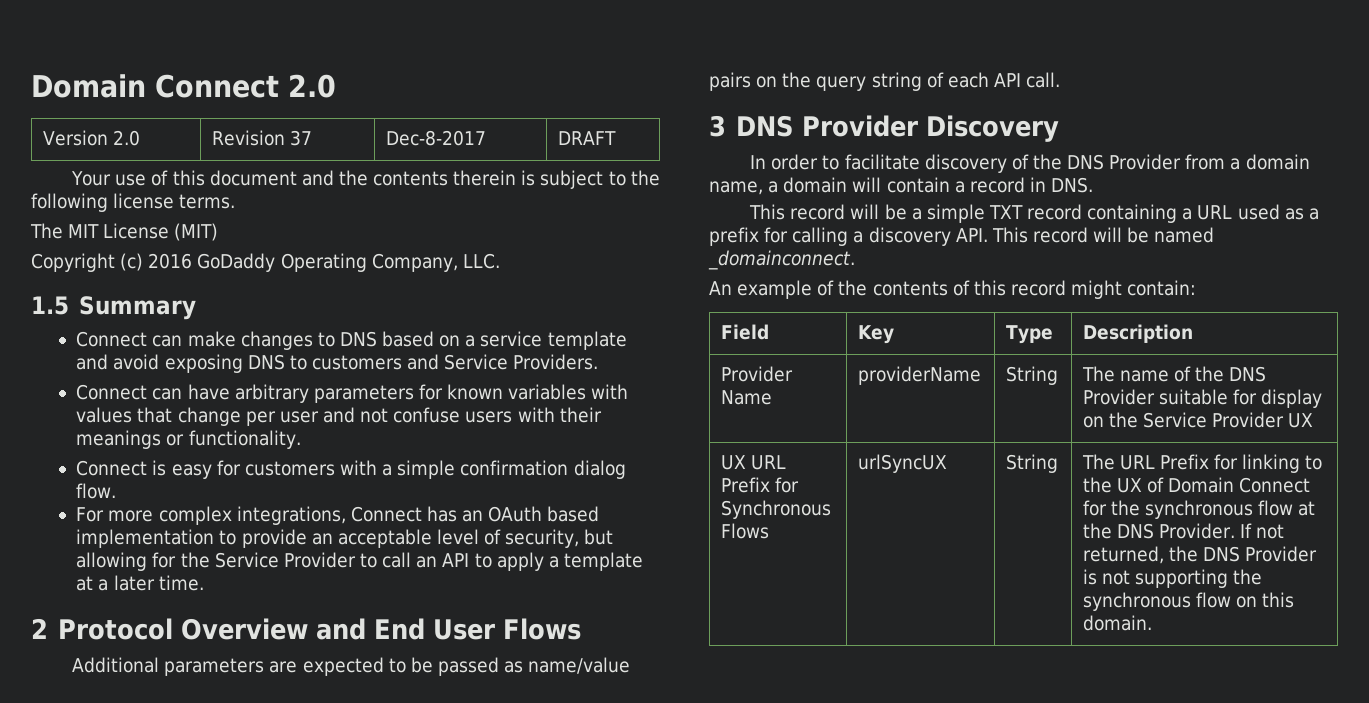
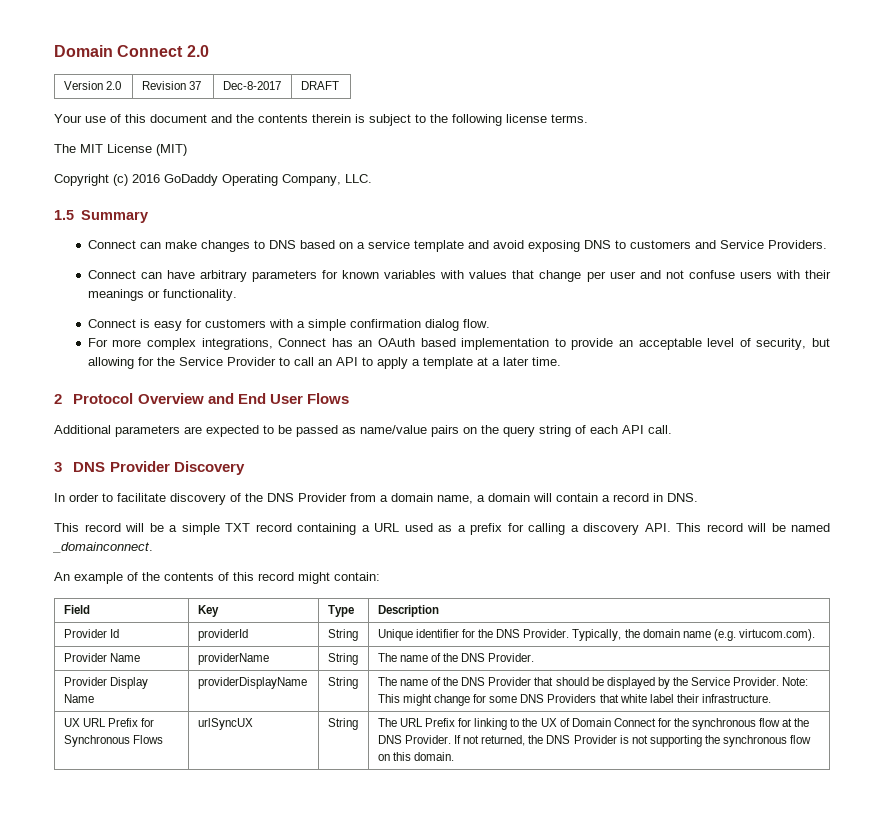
(1193, 333) none -> [63,629,119,638] [197,629,248,641] [327,629,358,641] [377,629,815,641] // Provider Id | providerId | String | Unique identifier for the DNS Provider. Typically, the domain name (e.g. virtucom.com).
[1082,389,1323,408] [1082,412,1314,428] Provider suitable for display on the Service Provider UX -> [488,653,535,662] [63,677,148,689] [63,694,94,703] [197,677,307,689] [327,677,358,689] [377,677,809,689] [377,694,771,706] Provider. // Provider Display Name | providerDisplayName | String | The name of the DNS Provider that should be displayed by the Service Provider. Note: This might change for some DNS Providers that white label their infrastructure.

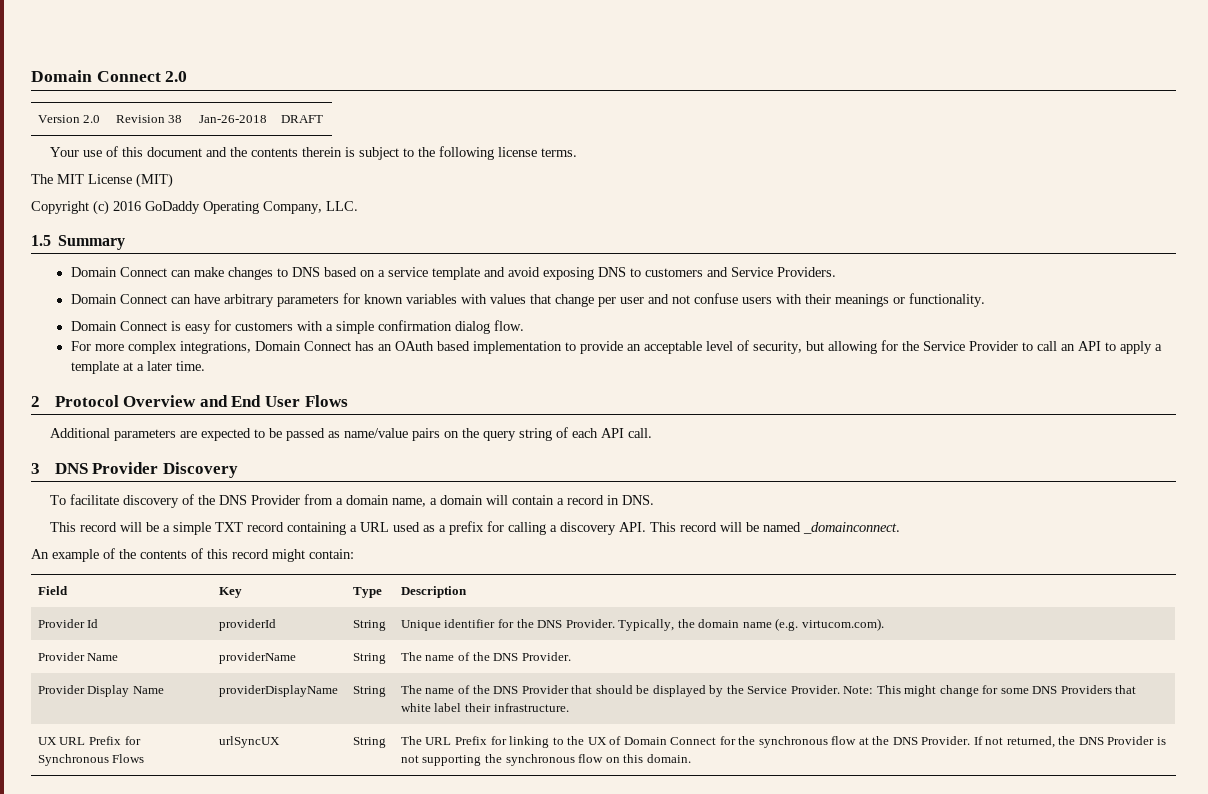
[188,81,201,90] [222,81,281,90] 37 | Dec-8-2017 -> [168,115,183,123] [198,115,267,123] 38 | Jan-26-2018
(148, 216) none -> [70,267,117,277] Domain
(827, 244) none -> [70,294,117,304] Domain
(237, 295) none -> [70,321,117,331] Domain
(273, 344) none -> [254,341,301,351] Domain
[54,493,113,502] In order to -> [49,495,66,505] To

